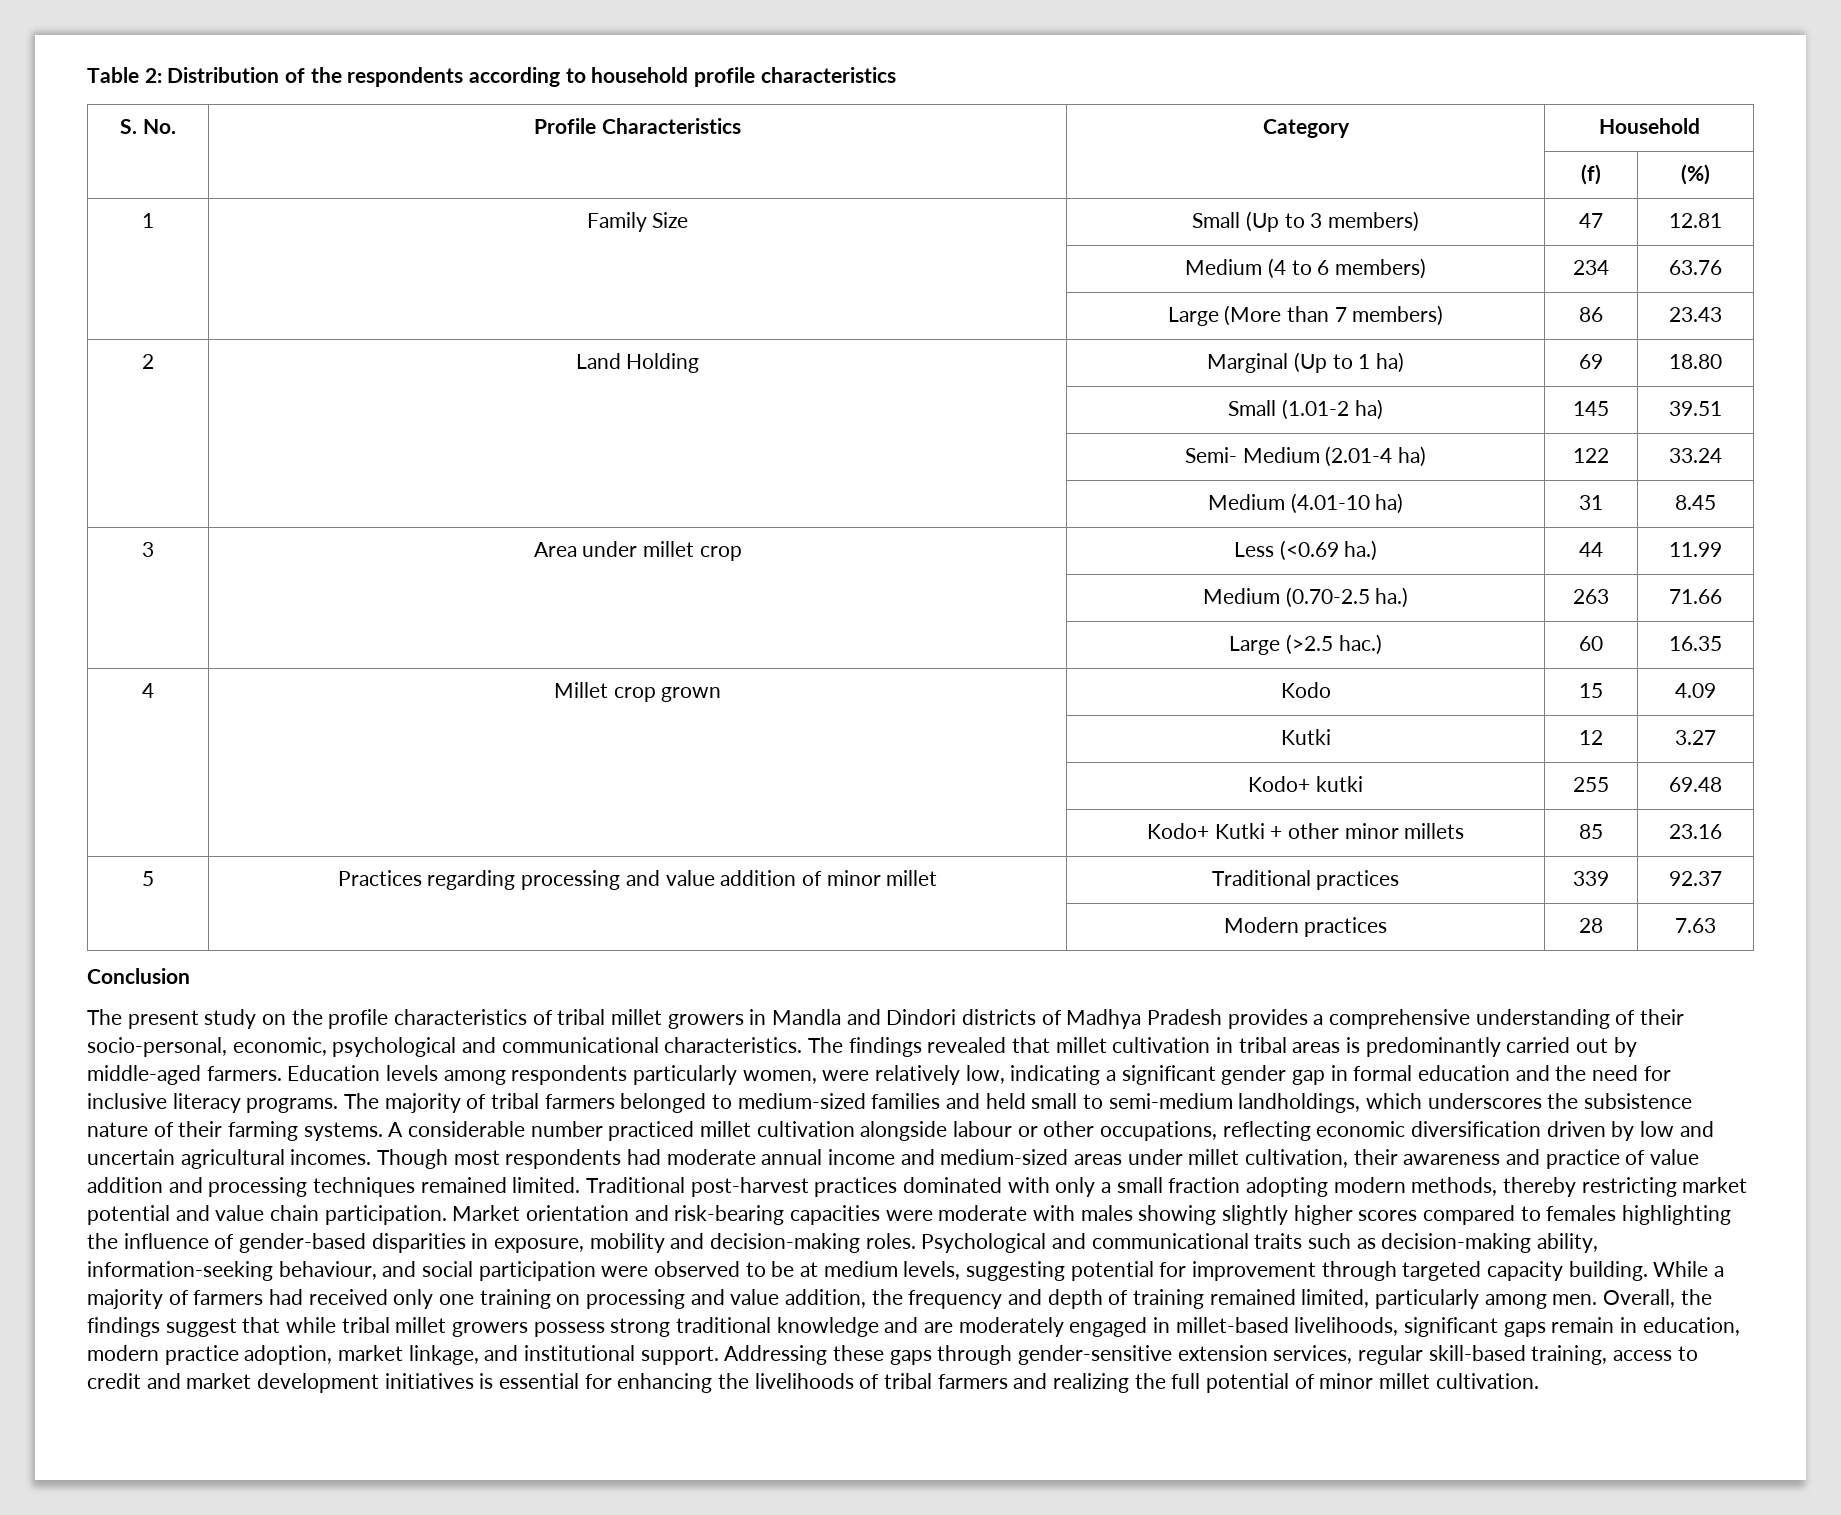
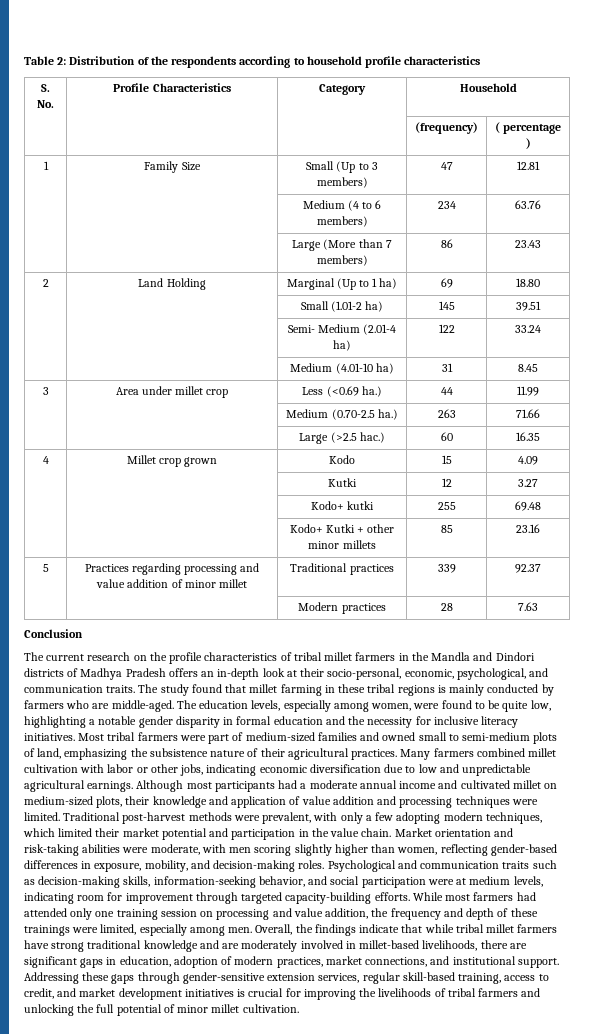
[1581,164,1601,185] [1681,164,1710,185] (f) | (%) -> [415,122,478,134] [494,122,562,134] [525,138,531,149] (frequency) | ( percentage )
[127,1009,257,1029] present study -> [46,652,131,661] current research
[667,1009,767,1029] growers in -> [355,652,429,661] farmers in the
[1227,1009,1685,1029] [87,1037,1637,1057] [87,1065,1326,1085] provides a comprehensive understanding of their socio-personal, economic, psychological and communicational characteristics. The findings revealed that millet cultivation in tribal areas is predominantly carried out by middle-aged farmers. Education levels among respondents particularly women, were relatively low, indicating a significant gender gap -> [168,668,549,680] [24,684,554,696] [24,700,551,712] [24,716,220,728] offers an in-depth look at their socio-personal, economic, psychological, and communication traits. The study found that millet farming in these tribal regions is mainly conducted by farmers who are middle-aged. The education levels, especially among women, were found to be quite low, highlighting a notable gender disparity
[1592,1065,1639,1081] need -> [367,717,413,728] necessity
[246,1093,733,1113] programs. The majority of tribal farmers belonged to -> [24,732,244,744] initiatives. Most tribal farmers were part of
[985,1093,1026,1109] held -> [382,732,416,741] owned
[1238,1093,1542,1113] landholdings, which underscores -> [533,732,558,744] [24,748,128,760] plots of land, emphasizing
[228,1121,1714,1141] [87,1149,1620,1169] farming systems. A considerable number practiced millet cultivation alongside labour or other occupations, reflecting economic diversification driven by low and uncertain agricultural incomes. Though most respondents had moderate annual income and medium-sized areas under millet cultivation, their awareness and practice -> [287,748,557,760] [24,764,532,776] [24,780,558,792] [24,796,287,808] agricultural practices. Many farmers combined millet cultivation with labor or other jobs, indicating economic diversification due to low and unpredictable agricultural earnings. Although most participants had a moderate annual income and cultivated millet on medium-sized plots, their knowledge and application
[420,1177,507,1193] remained -> [511,799,538,805] were
[814,1177,1748,1197] [87,1205,1732,1225] [87,1233,466,1253] practices dominated with only a small fraction adopting modern methods, thereby restricting market potential and value chain participation. Market orientation and risk-bearing capacities were moderate with males showing slightly higher scores compared to females highlighting the influence of gender-based disparities -> [188,812,542,824] [23,828,514,840] [24,844,557,856] [24,860,78,869] methods were prevalent, with only a few adopting modern techniques, which limited their market potential and participation in the value chain. Market orientation and risk-taking abilities were moderate, with men scoring slightly higher than women, reflecting gender-based differences
[589,1233,665,1253] mobility -> [144,860,188,872] mobility,
[1091,1233,1249,1249] communicational -> [420,861,500,869] communication
[1537,1233,1599,1253] [87,1261,377,1281] ability, information-seeking behaviour, -> [123,876,305,888] skills, information-seeking behavior,
[654,1261,795,1277] observed to be -> (454, 882) none
[966,1261,1154,1281] suggesting potential -> [24,892,105,904] indicating room
[1487,1261,1725,1281] [87,1289,189,1309] capacity building. While a majority of -> [285,892,471,904] capacity-building efforts. While most
[308,1289,388,1305] received -> [24,908,67,917] attended
(551, 1299) none -> [160,909,197,917] session
[1133,1289,1480,1309] training remained limited, particularly -> [510,908,538,917] [24,924,187,936] these trainings were limited, especially
[165,1318,237,1337] suggest -> [359,924,400,933] indicate
[452,1322,605,1337] growers possess -> [517,924,558,933] [24,940,49,949] farmers have
[1069,1317,1148,1337] engaged -> [300,940,343,949] involved
(1399, 1326) none -> [480,940,527,949] there are
[1551,1317,1615,1333] remain -> (104, 963) none
[87,1345,479,1365] modern practice adoption, market linkage, -> [173,956,428,968] adoption of modern practices, market connections,
[87,1373,141,1389] credit -> [24,988,54,999] credit,
[499,1373,713,1393] essential for enhancing -> [248,988,356,1000] crucial for improving
[1053,1373,1130,1393] realizing -> [24,1004,74,1016] unlocking

